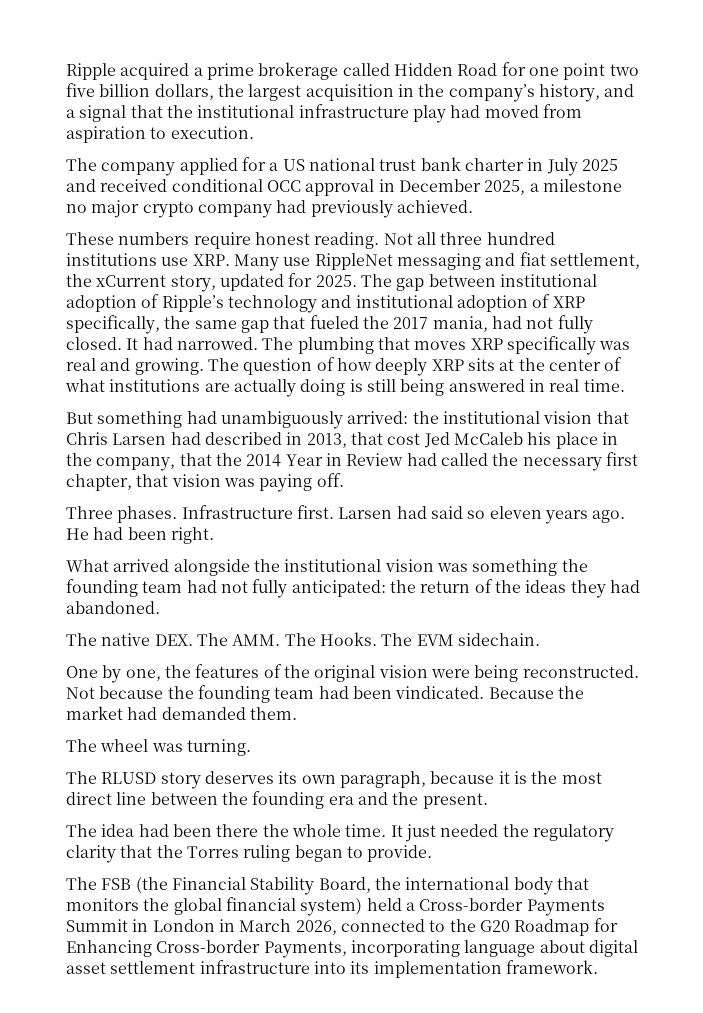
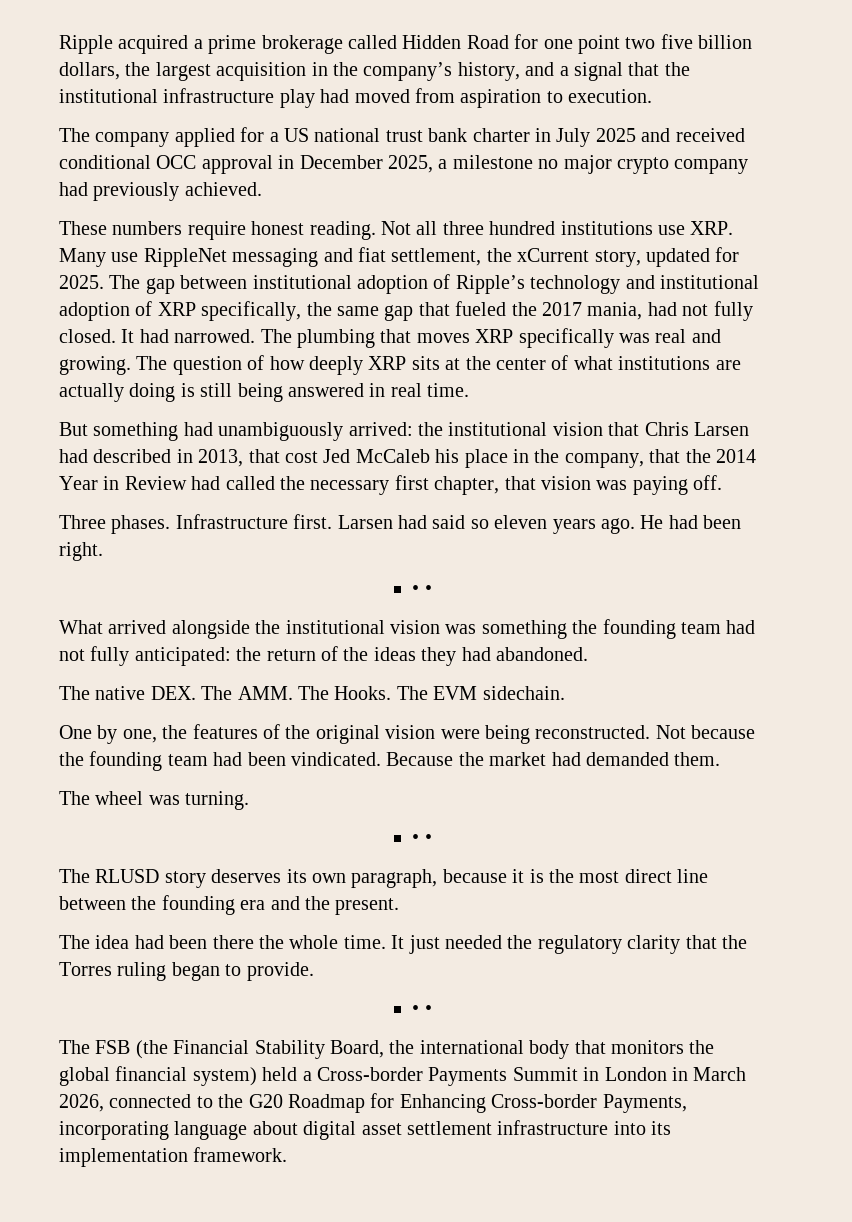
(214, 535) none -> [412,585,432,595] // • •
(251, 747) none -> [412,834,432,844] // • •
(433, 853) none -> [412,1005,432,1015] // • •

